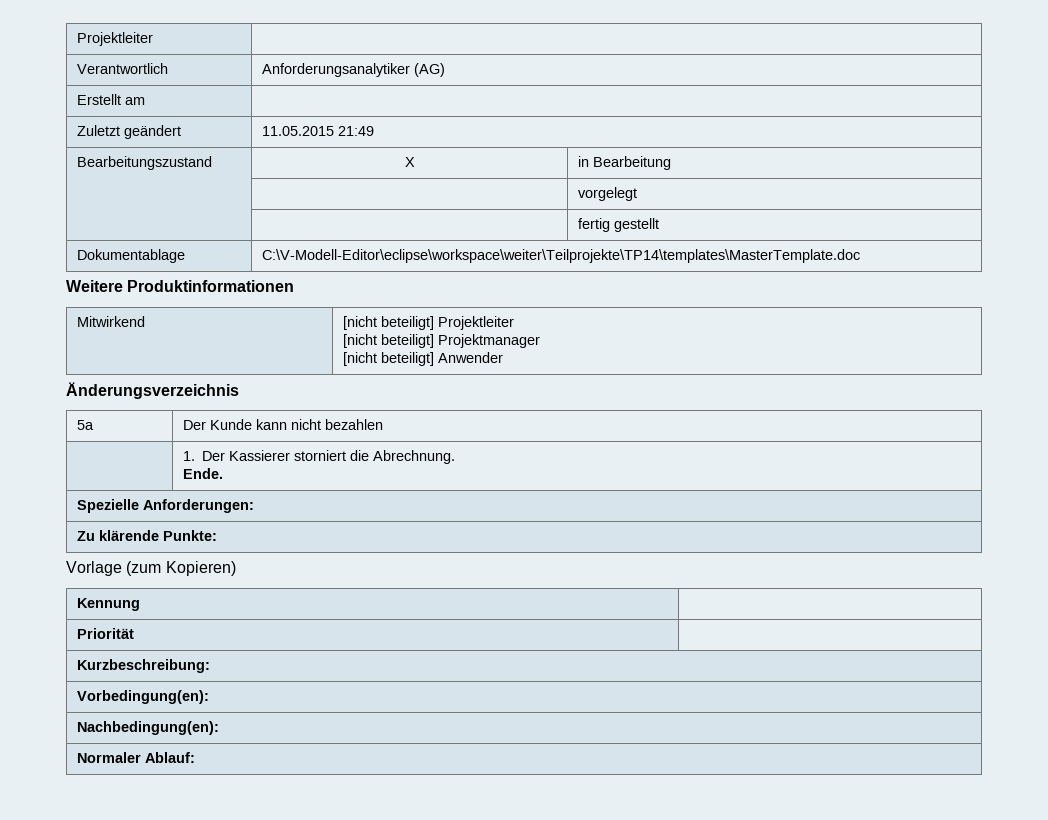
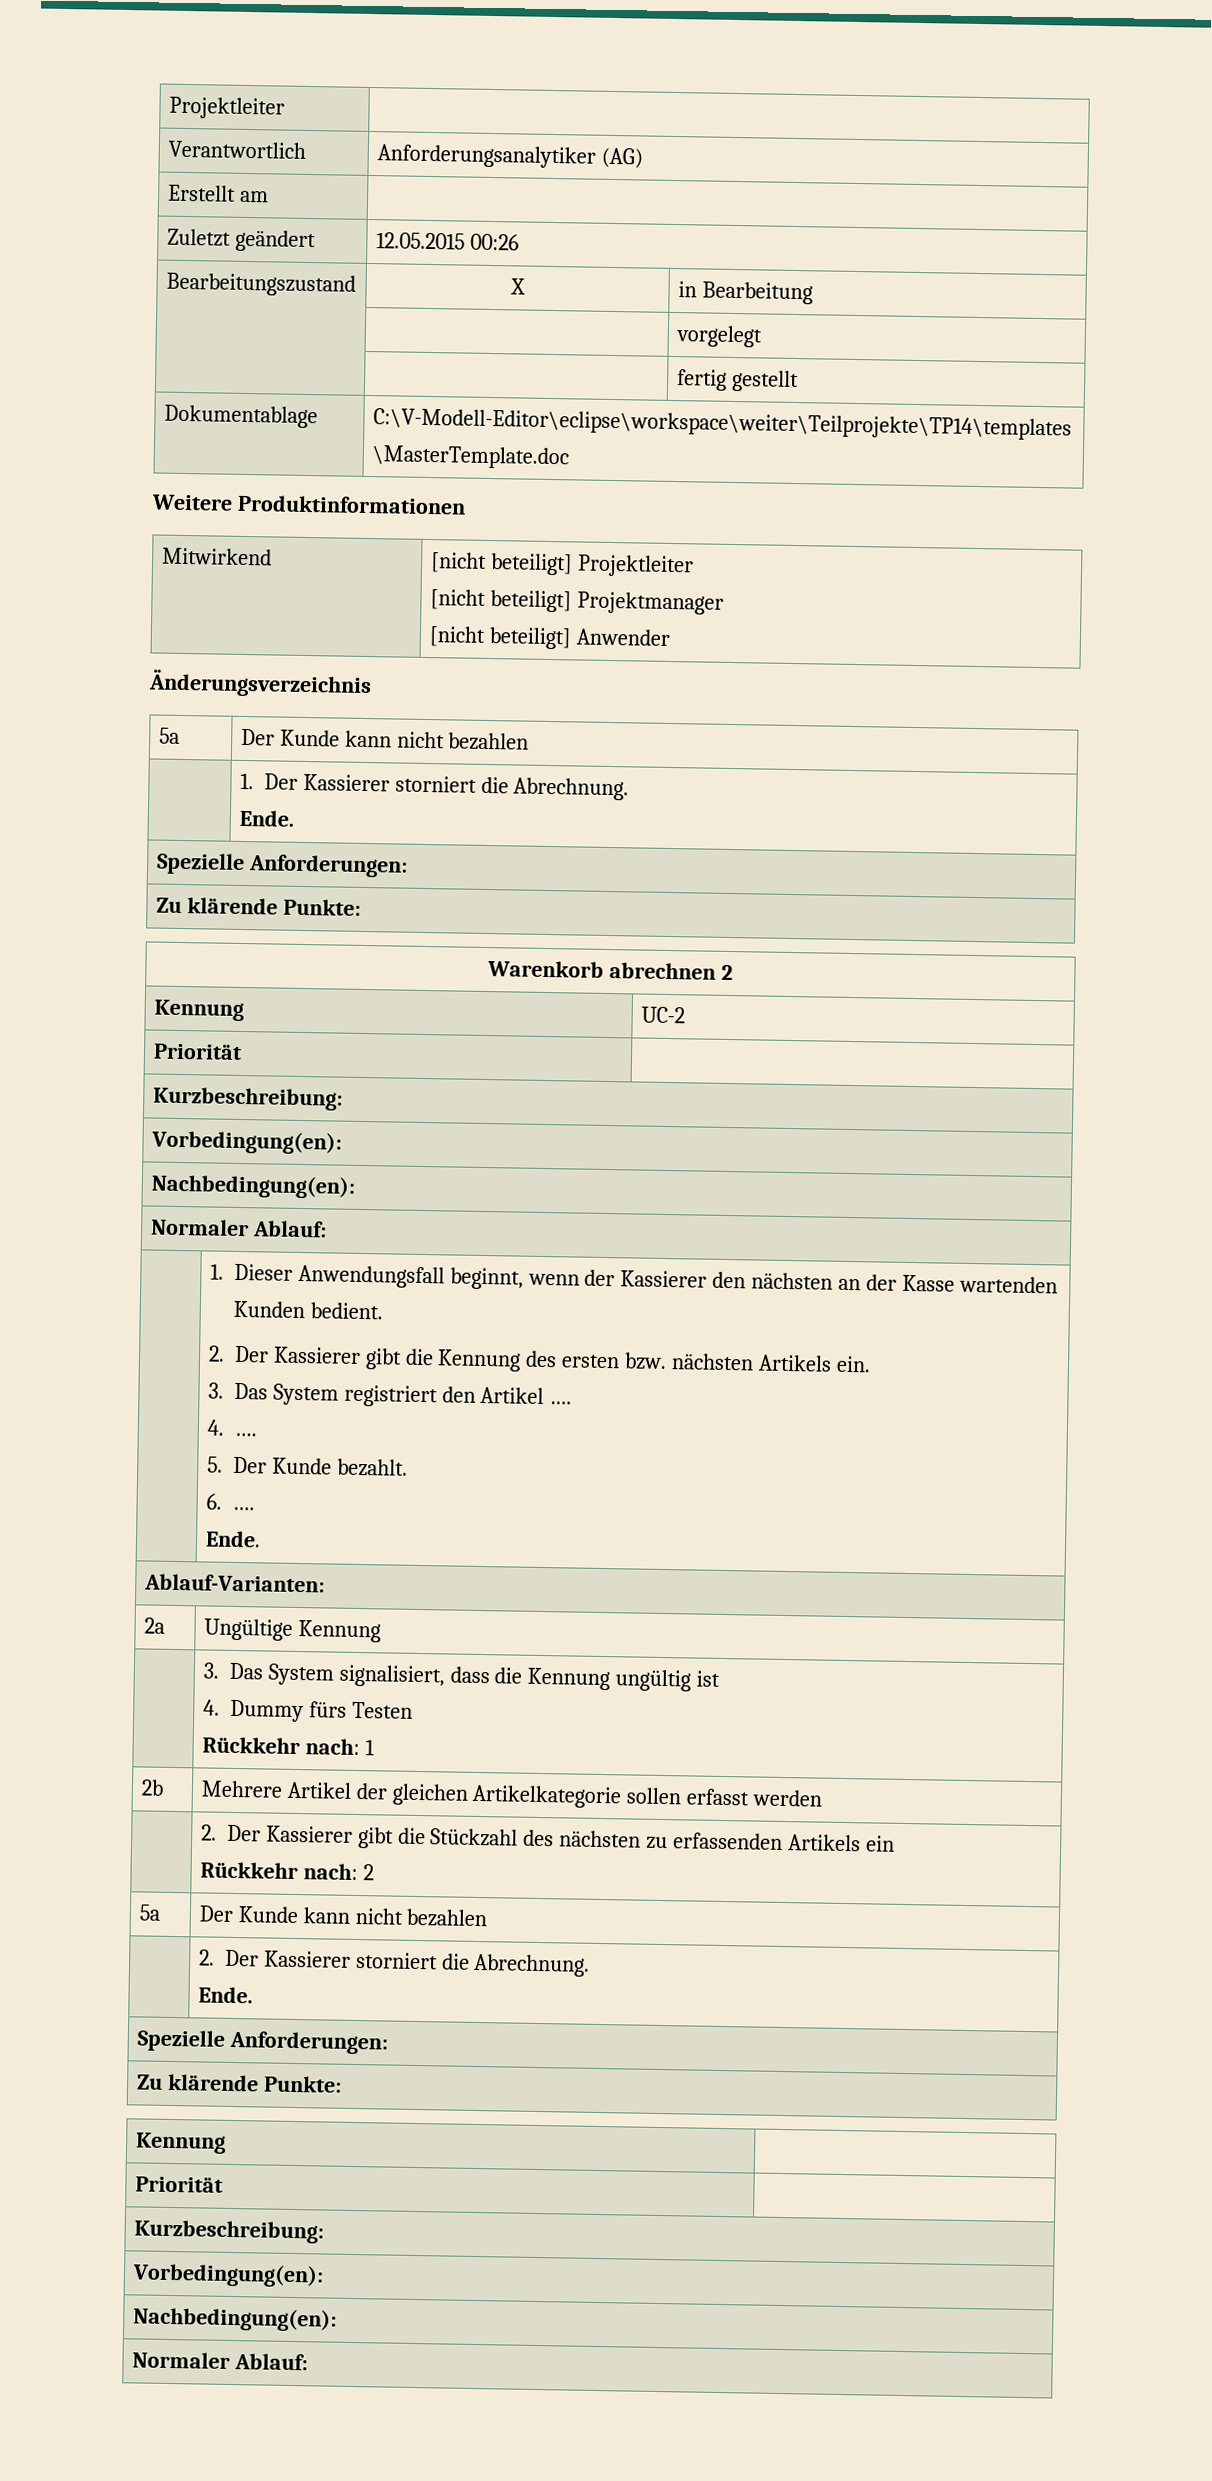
[262,126,375,136] 11.05.2015 21:49 -> [375,232,519,251] 12.05.2015 00:26
[66,561,236,576] // Vorlage (zum Kopieren) -> [487,960,733,981] [153,999,244,1022] [640,1006,685,1024] [152,1043,242,1060] [152,1086,343,1111] [150,1129,342,1155] [150,1173,356,1199] [150,1218,327,1238] [209,1263,1059,1294] [232,1300,383,1320] [207,1345,872,1373] [207,1382,573,1408] [206,1419,257,1437] [206,1456,408,1477] [205,1493,255,1511] [204,1530,261,1548] [143,1573,325,1593] [143,1617,165,1634] [203,1618,381,1643] [202,1662,721,1692] [202,1699,413,1723] [201,1736,375,1756] [140,1779,164,1796] [200,1780,824,1809] [200,1824,896,1852] [199,1861,374,1881] [138,1904,161,1921] [198,1905,488,1928] [198,1949,591,1977] [197,1986,253,2004] [136,2029,388,2055] [136,2073,342,2093] // Warenkorb abrechnen 2 // Kennung | UC-2 // Priorität | // Kurzbeschreibung: // Vorbedingung(en): // Nachbedingung(en): // Normaler Ablauf: // | 1. Dieser Anwendungsfall beginnt, wenn der Kassierer den nächsten an der Kasse wartenden Kunden bedient. // 2. Der Kassierer gibt die Kennung des ersten bzw. nächsten Artikels ein. // 3. Das System registriert den Artikel …. // 4. …. // 5. Der Kunde bezahlt. // 6. …. // Ende. // Ablauf-Varianten: // 2a | Ungültige Kennung // | 3. Das System signalisiert, dass die Kennung ungültig ist // 4. Dummy fürs Testen // Rückkehr nach: 1 // 2b | Mehrere Artikel der gleichen Artikelkategorie sollen erfasst werden // | 2. Der Kassierer gibt die Stückzahl des nächsten zu erfassenden Artikels ein // Rückkehr nach: 2 // 5a | Der Kunde kann nicht bezahlen // | 2. Der Kassierer storniert die Abrechnung. // Ende. // Spezielle Anforderungen: // Zu klärende Punkte:

